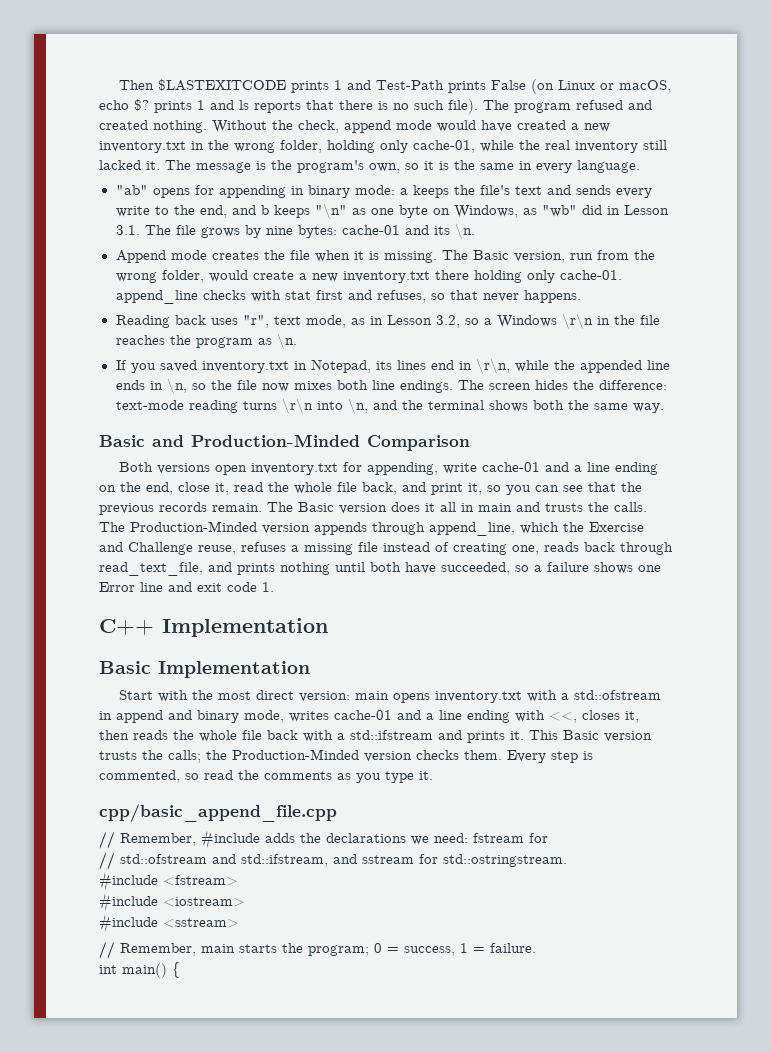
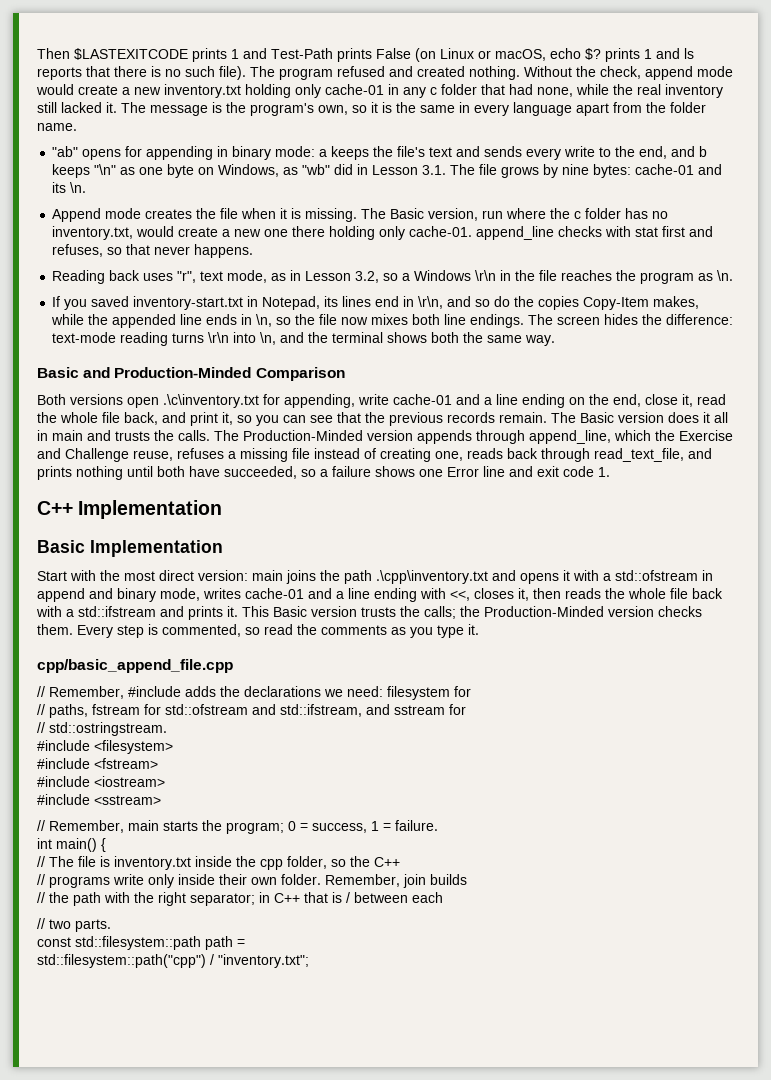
[481,120,610,132] [99,140,475,153] have created a new inventory.txt in the wrong folder, holding only cache-01, -> [78,84,573,98] create a new inventory.txt holding only cache-01 in any c folder that had none,
[577,160,640,173] language. -> [513,102,706,116] [37,123,77,131] language apart from the folder name.
[596,250,655,260] [115,270,430,283] from the wrong folder, would create a new inventory.txt -> [506,208,669,219] [52,226,289,240] where the c folder has no inventory.txt, would create a new one
[201,361,289,373] inventory.txt -> [133,296,244,310] inventory-start.txt
(510, 366) none -> [447,296,700,310] and so do the copies Copy-Item makes,
[251,463,339,475] inventory.txt -> [163,394,259,408] .\c\inventory.txt
[393,691,523,703] opens inventory.txt -> [286,570,570,584] joins the path .\cpp\inventory.txt and opens it
[473,833,548,843] [99,852,115,870] fstream for // // -> [387,686,471,700] [37,704,161,718] filesystem for // // paths, fstream for
(438, 859) none -> [37,722,45,733] // //
(567, 860) none -> [37,740,173,754] // #include <filesystem>
(180, 970) none -> [37,856,400,870] [37,874,467,888] [37,892,443,906] [37,918,111,932] [37,936,245,950] [37,954,309,968] // // The file is inventory.txt inside the cpp folder, so the C++ // // programs write only inside their own folder. Remember, join builds // // the path with the right separator; in C++ that is / between each // // two parts. // const std::filesystem::path path = // std::filesystem::path("cpp") / "inventory.txt";

